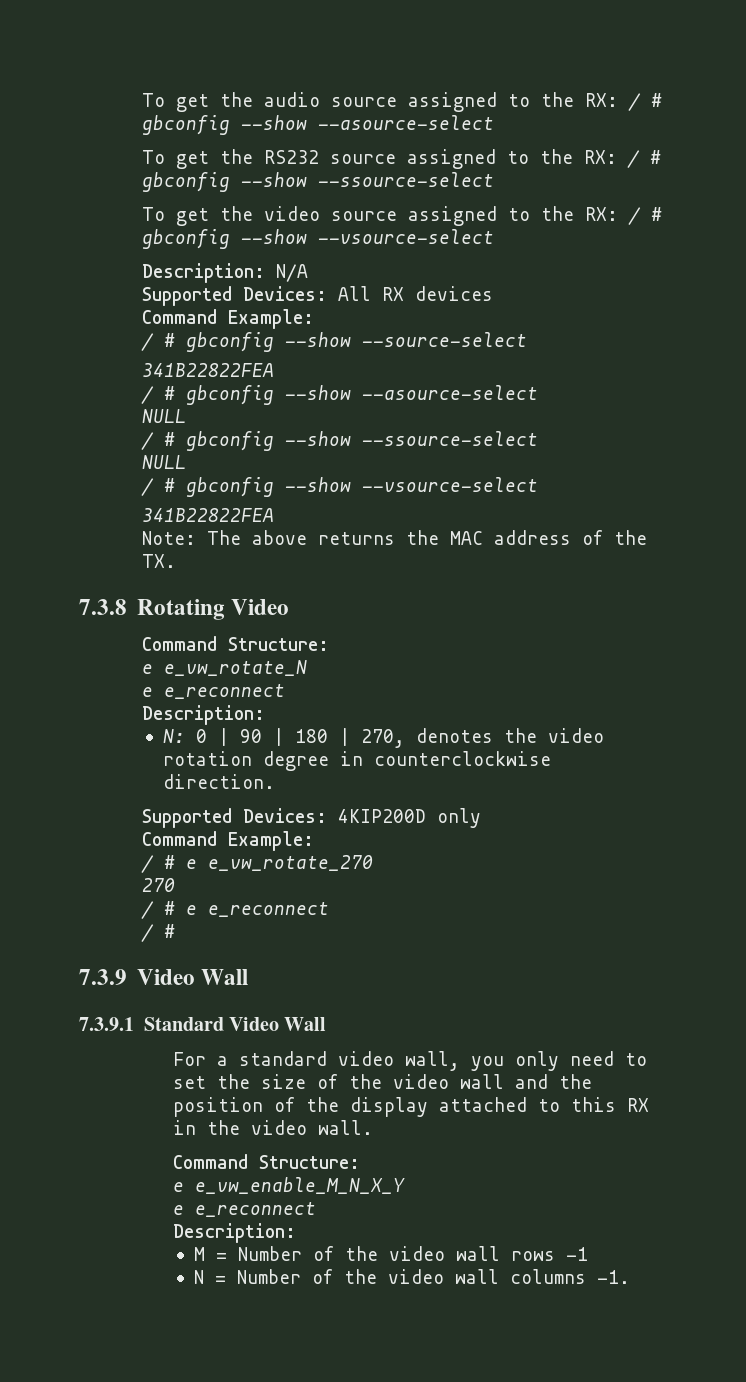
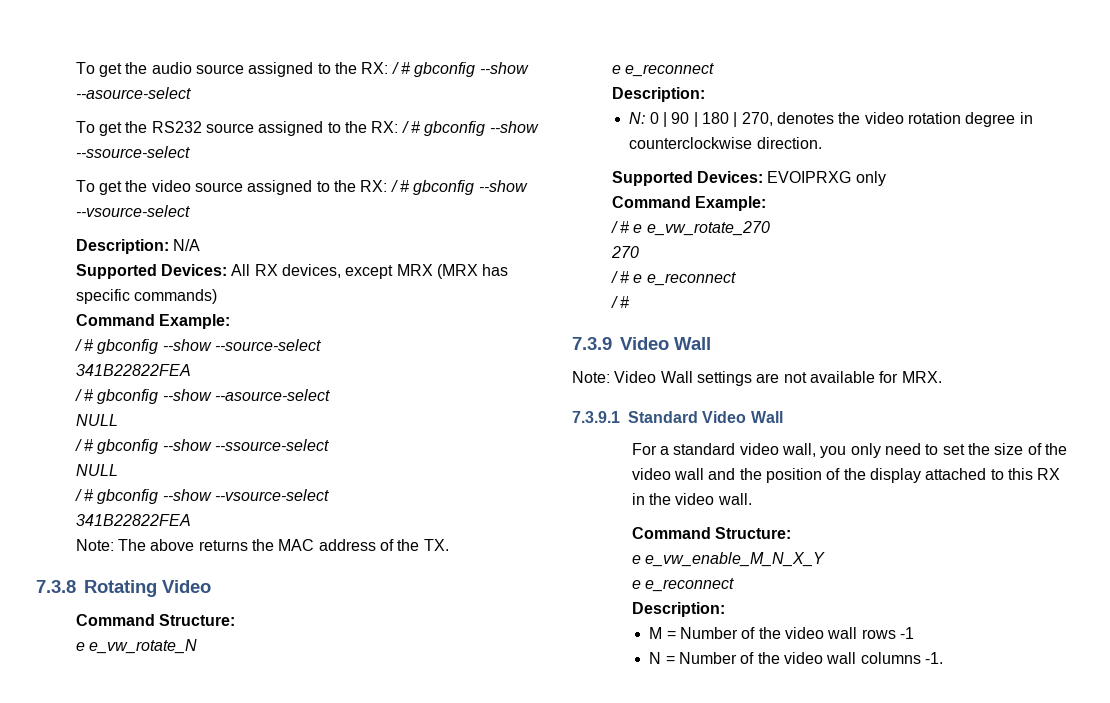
[414,286,493,301] devices -> [282,264,509,279] [75,289,218,304] devices, except MRX (MRX has specific commands)
[337,809,426,823] 4KIP200D -> [767,171,852,183] EVOIPRXG
(248, 977) none -> [572,371,942,386] // Note: Video Wall settings are not available for MRX.

